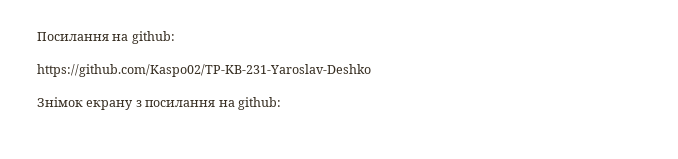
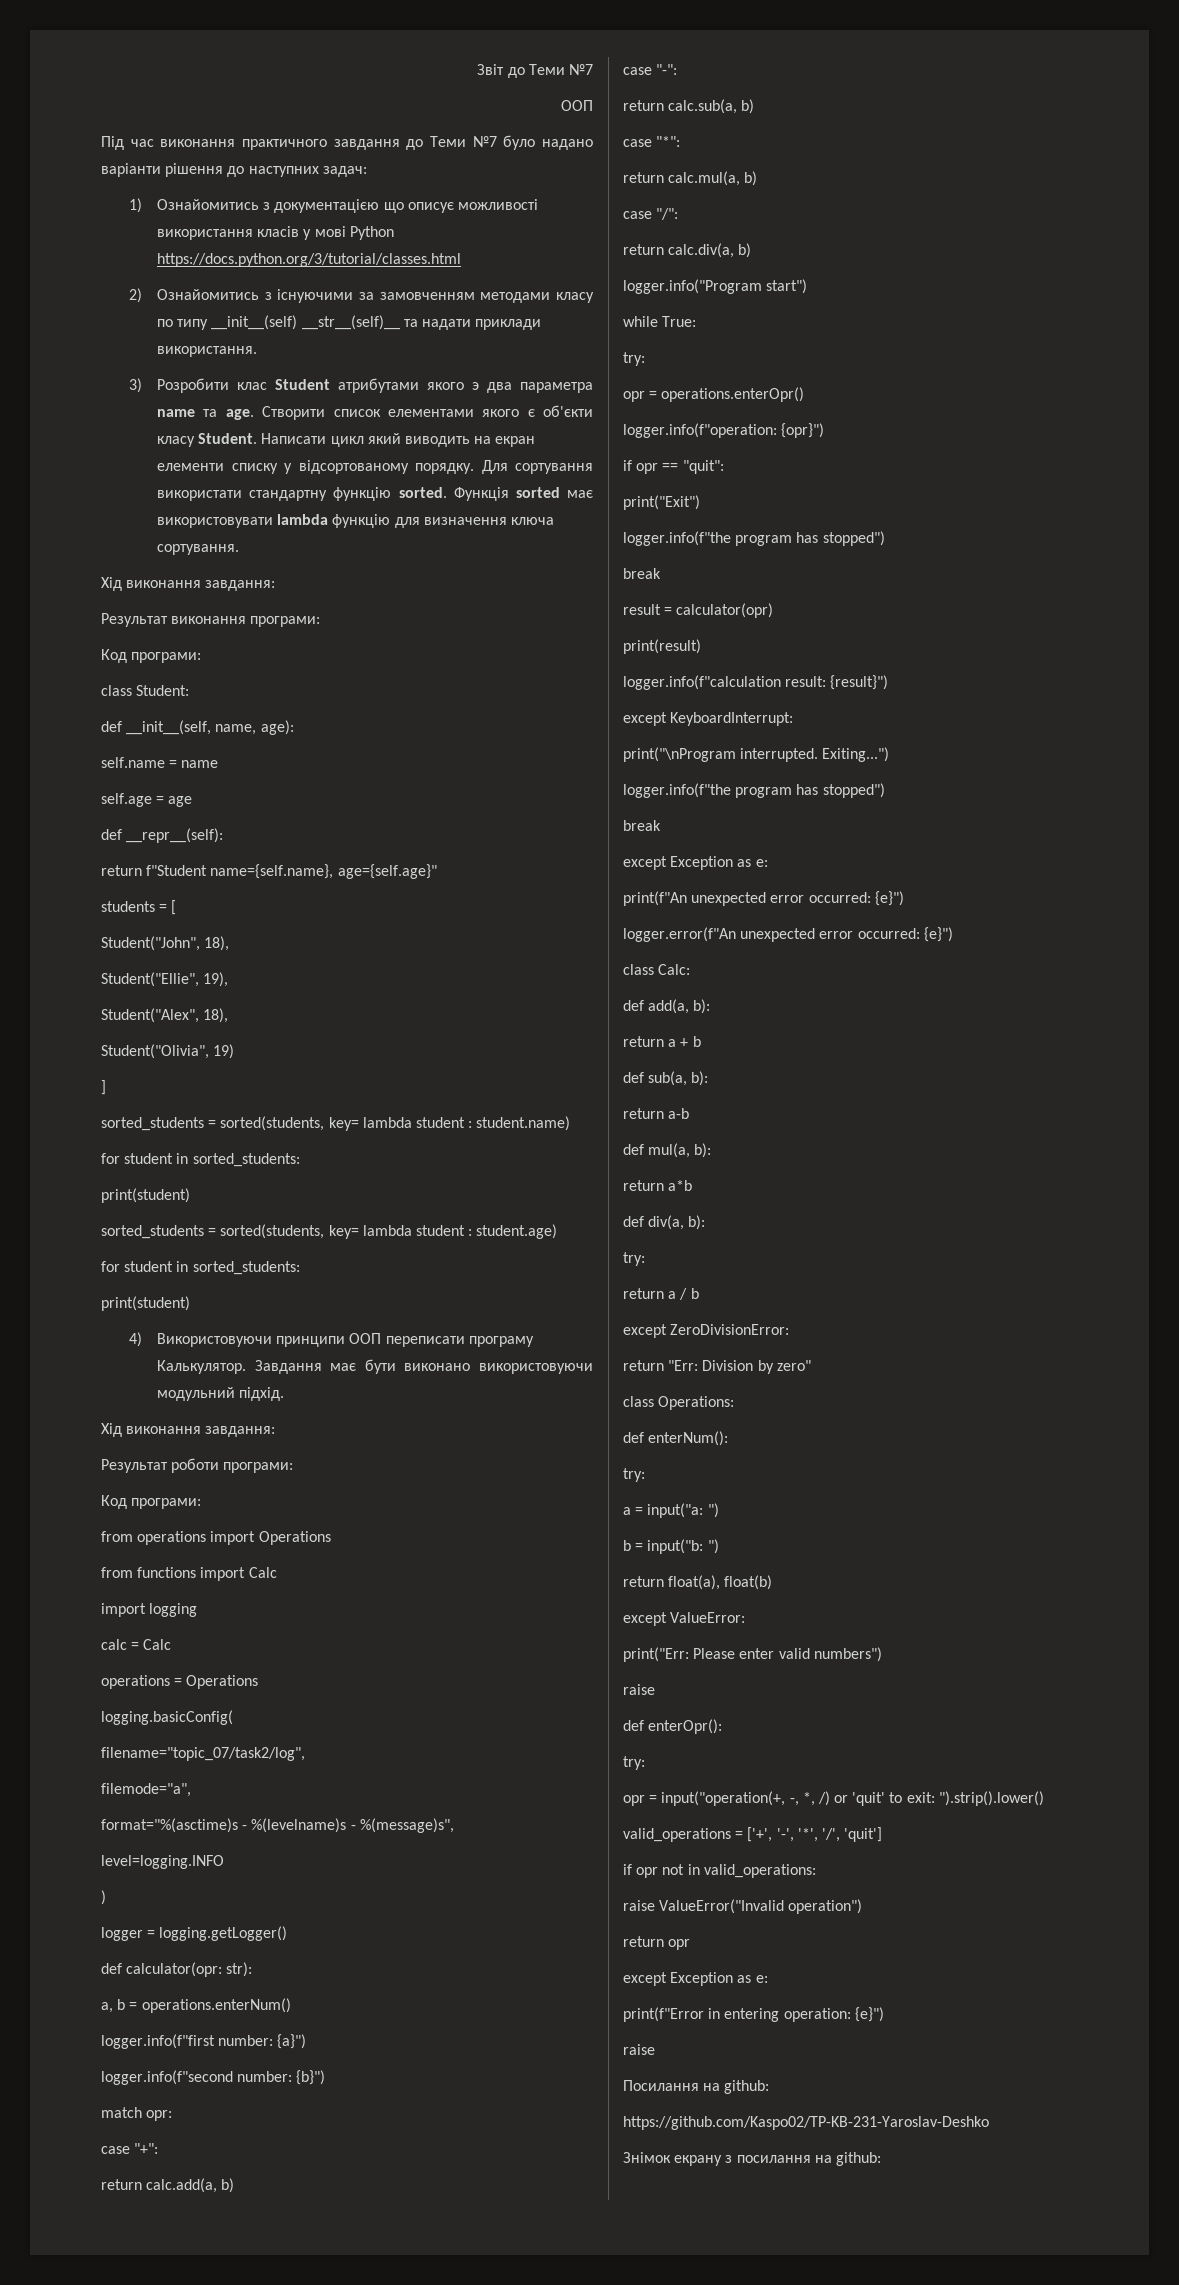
(37, 36) none -> [477,64,593,78] [561,100,593,111] [101,135,593,150] [101,163,367,177] [129,198,539,213] [157,226,394,240] [157,253,462,267] [129,288,594,303] [157,315,542,330] [157,346,258,357] [129,378,593,393] [157,405,593,420] [157,433,536,447] [157,460,593,474] [157,487,594,501] [157,514,555,528] [157,544,240,555] [101,577,276,591] [101,613,321,627] [101,649,202,663] [101,685,190,696] [101,720,294,735] [101,757,219,768] [101,793,193,807] [101,828,224,843] [101,864,437,879] [101,900,177,915] [101,936,230,951] [101,972,229,987] [101,1008,229,1023] [101,1044,235,1059] [101,1080,106,1095] [101,1116,571,1131] [101,1153,300,1167] [101,1188,190,1203] [101,1224,558,1239] [101,1261,300,1275] [101,1296,190,1311] [129,1332,534,1347] [157,1359,593,1374] [157,1387,285,1401] [101,1423,276,1437] [101,1458,294,1473] [101,1495,202,1509] [101,1531,331,1545] [101,1567,277,1581] [101,1603,198,1617] [101,1639,172,1650] [101,1675,259,1689] [101,1710,233,1725] [101,1747,305,1761] [101,1783,191,1797] [101,1818,454,1833] [101,1855,224,1869] [101,1890,106,1905] [101,1926,288,1941] [101,1962,253,1977] [101,1998,291,2013] [101,2034,307,2049] [101,2070,326,2085] [101,2107,173,2121] [101,2143,159,2154] [101,2178,235,2193] [623,64,678,75] [623,99,755,114] [623,136,681,147] [623,171,758,186] [623,208,679,220] [623,243,752,258] [623,279,808,294] [623,316,697,327] [623,352,645,366] [623,387,805,402] [623,423,825,438] [623,460,724,474] [623,495,700,510] [623,531,885,546] [623,568,661,579] [623,603,774,618] [623,639,701,654] [623,675,889,690] [623,712,794,726] [623,747,890,762] [623,783,885,798] [623,820,661,831] [623,856,768,870] [623,891,904,906] [623,927,953,942] [623,964,691,975] [623,999,711,1014] [623,1036,701,1047] [623,1071,709,1086] [623,1108,690,1119] [623,1143,712,1158] [623,1180,693,1191] [623,1215,706,1230] [623,1252,645,1266] [623,1288,699,1300] [623,1324,790,1338] [623,1360,811,1374] [623,1396,735,1410] [623,1431,729,1446] [623,1468,645,1482] [623,1503,719,1518] [623,1539,719,1554] [623,1575,773,1590] [623,1612,746,1626] [623,1647,882,1662] [623,1684,655,1695] [623,1719,723,1734] [623,1756,645,1770] [623,1791,1044,1806] [623,1827,883,1842] [623,1864,816,1878] [623,1899,863,1914] [623,1936,691,1950] [623,1972,768,1986] [623,2007,884,2022] [623,2044,655,2055] Звіт до Теми №7 // ООП // Під час виконання практичного завдання до Теми №7 було надано варіанти рішення до наступних задач: // 1) Ознайомитись з документацією що описує можливості використання класів у мові Python https://docs.python.org/3/tutorial/classes.html // 2) Ознайомитись з існуючими за замовченням методами класу по типу __init__(self) __str__(self)__ та надати приклади використання. // 3) Розробити клас Student атрибутами якого э два параметра name та age. Створити список елементами якого є об'єкти класу Student. Написати цикл який виводить на екран елементи списку у відсортованому порядку. Для сортування використати стандартну функцію sorted. Функція sorted має використовувати lambda функцію для визначення ключа сортування. // Хід виконання завдання: // Результат виконання програми: // Код програми: // class Student: // def __init__(self, name, age): // self.name = name // self.age = age // def __repr__(self): // return f"Student name={self.name}, age={self.age}" // students = [ // Student("John", 18), // Student("Ellie", 19), // Student("Alex", 18), // Student("Olivia", 19) // ] // sorted_students = sorted(students, key= lambda student : student.name) // for student in sorted_students: // print(student) // sorted_students = sorted(students, key= lambda student : student.age) // for student in sorted_students: // print(student) // 4) Використовуючи принципи ООП переписати програму Калькулятор. Завдання має бути виконано використовуючи модульний підхід. // Хід виконання завдання: // Результат роботи програми: // Код програми: // from operations import Operations // from functions import Calc // import logging // calc = Calc // operations = Operations // logging.basicConfig( // filename="topic_07/task2/log", // filemode="a", // format="%(asctime)s - %(levelname)s - %(message)s", // level=logging.INFO // ) // logger = logging.getLogger() // def calculator(opr: str): // a, b = operations.enterNum() // logger.info(f"first number: {a}") // logger.info(f"second number: {b}") // match opr: // case "+": // return calc.add(a, b) // case "-": // return calc.sub(a, b) // case "*": // return calc.mul(a, b) // case "/": // return calc.div(a, b) // logger.info("Program start") // while True: // try: // opr = operations.enterOpr() // logger.info(f"operation: {opr}") // if opr == "quit": // print("Exit") // logger.info(f"the program has stopped") // break // result = calculator(opr) // print(result) // logger.info(f"calculation result: {result}") // except KeyboardInterrupt: // print("\nProgram interrupted. Exiting...") // logger.info(f"the program has stopped") // break // except Exception as e: // print(f"An unexpected error occurred: {e}") // logger.error(f"An unexpected error occurred: {e}") // class Calc: // def add(a, b): // return a + b // def sub(a, b): // return a-b // def mul(a, b): // return a*b // def div(a, b): // try: // return a / b // except ZeroDivisionError: // return "Err: Division by zero" // class Operations: // def enterNum(): // try: // a = input("a: ") // b = input("b: ") // return float(a), float(b) // except ValueError: // print("Err: Please enter valid numbers") // raise // def enterOpr(): // try: // opr = input("operation(+, -, *, /) or 'quit' to exit: ").strip().lower() // valid_operations = ['+', '-', '*', '/', 'quit'] // if opr not in valid_operations: // raise ValueError("Invalid operation") // return opr // except Exception as e: // print(f"Error in entering operation: {e}") // raise //

